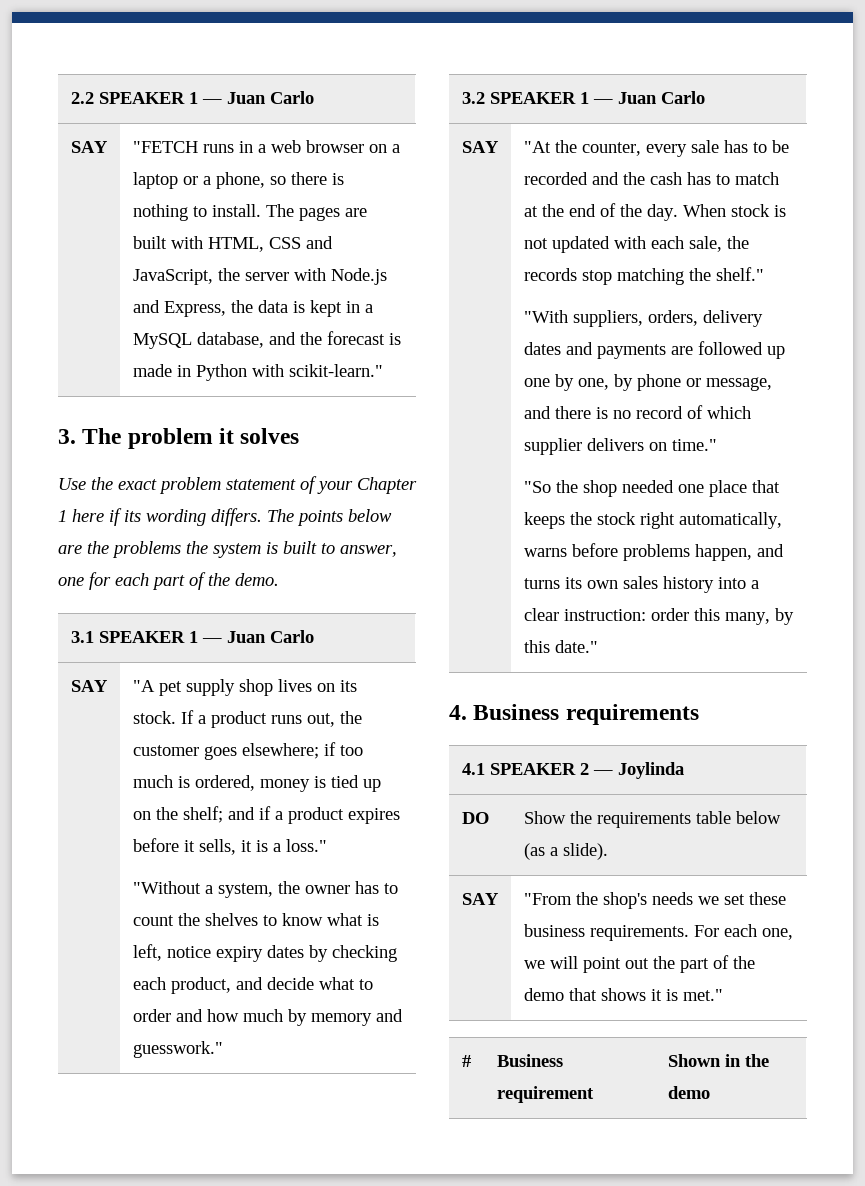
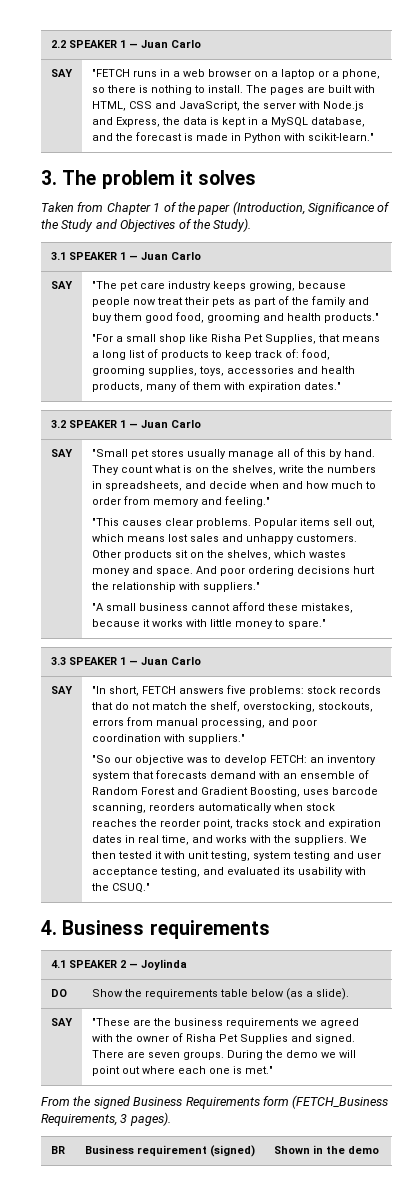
[58,476,417,494] [58,508,392,526] [58,541,397,558] [58,572,279,590] Use the exact problem statement of your Chapter 1 here if its wording differs. The points below are the problems the system is built to answer, one for each part of the demo. -> [41,201,391,215] [41,218,252,232] Taken from Chapter 1 of the paper (Introduction, Significance of the Study and Objectives of the Study).
[132,679,357,696] [132,710,362,728] [132,742,363,760] [132,775,381,792] [132,806,400,824] [132,838,327,855] [132,881,398,898] [132,913,379,926] [132,944,397,962] [132,977,373,994] [132,1009,403,1026] [132,1041,223,1058] "A pet supply shop lives on its stock. If a product runs out, the customer goes elsewhere; if too much is ordered, money is tied up on the shelf; and if a product expires before it sells, it is a loss." // "Without a system, the owner has to count the shelves to know what is left, notice expiry dates by checking each product, and decide what to order and how much by memory and guesswork." -> [91,281,346,291] [91,296,369,307] [91,312,379,323] [91,334,380,344] [91,349,330,360] [91,366,355,376] [91,381,341,392] "The pet care industry keeps growing, because people now treat their pets as part of the family and buy them good food, grooming and health products." // "For a small shop like Risha Pet Supplies, that means a long list of products to keep track of: food, grooming supplies, toys, accessories and health products, many of them with expiration dates."
[523,140,789,157] [523,172,779,185] [523,203,786,221] [523,236,749,253] [523,267,764,285] [523,310,763,327] [523,341,785,359] [523,374,772,391] [523,405,751,419] [523,438,717,455] [523,480,780,497] [523,512,782,529] [523,543,784,561] [523,576,759,593] [523,608,794,625] [523,640,598,653] "At the counter, every sale has to be recorded and the cash has to match at the end of the day. When stock is not updated with each sale, the records stop matching the shelf." // "With suppliers, orders, delivery dates and payments are followed up one by one, by phone or message, and there is no record of which supplier delivers on time." // "So the shop needed one place that keeps the stock right automatically, warns before problems happen, and turns its own sales history into a clear instruction: order this many, by this date." -> [91,448,375,459] [91,465,376,475] [91,481,376,491] [91,496,270,507] [91,518,375,528] [91,534,357,544] [91,550,346,560] [91,566,375,576] [90,582,260,592] [91,602,353,613] [91,619,326,629] [50,657,201,665] [50,686,73,694] [91,685,381,696] [90,701,373,712] [91,717,317,728] [91,734,245,744] [91,755,376,765] [91,770,369,781] [91,787,378,797] [91,803,335,813] [91,819,381,829] [91,835,367,845] [90,851,381,861] [91,867,366,877] [90,883,150,893] "Small pet stores usually manage all of this by hand. They count what is on the shelves, write the numbers in spreadsheets, and decide when and how much to order from memory and feeling." // "This causes clear problems. Popular items sell out, which means lost sales and unhappy customers. Other products sit on the shelves, which wastes money and space. And poor ordering decisions hurt the relationship with suppliers." // "A small business cannot afford these mistakes, because it works with little money to spare." // 3.3 SPEAKER 1 — Juan Carlo // SAY | "In short, FETCH answers five problems: stock records that do not match the shelf, overstocking, stockouts, errors from manual processing, and poor coordination with suppliers." // "So our objective was to develop FETCH: an inventory system that forecasts demand with an ensemble of Random Forest and Gradient Boosting, uses barcode scanning, reorders automatically when stock reaches the reorder point, tracks stock and expiration dates in real time, and works with the suppliers. We then tested it with unit testing, system testing and user acceptance testing, and evaluated its usability with the CSUQ."
[523,892,786,909] [523,924,793,941] [523,955,755,973] [523,988,723,1001] [461,1055,471,1067] "From the shop's needs we set these business requirements. For each one, we will point out the part of the demo that shows it is met." // # -> [91,1018,359,1028] [91,1033,355,1044] [91,1050,356,1060] [91,1066,273,1076] [41,1095,389,1109] [41,1112,171,1126] [50,1146,65,1154] "These are the business requirements we agreed with the owner of Risha Pet Supplies and signed. There are seven groups. During the demo we will point out where each one is met." // From the signed Business Requirements form (FETCH_Business Requirements, 3 pages). // BR
(594, 1094) none -> [209,1145,255,1157] (signed)

